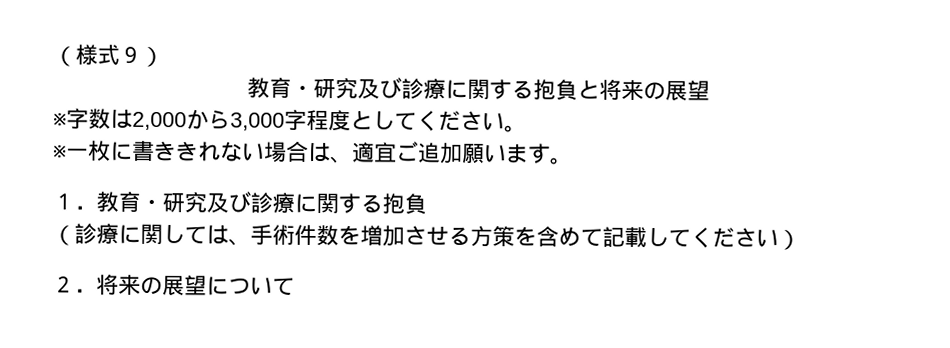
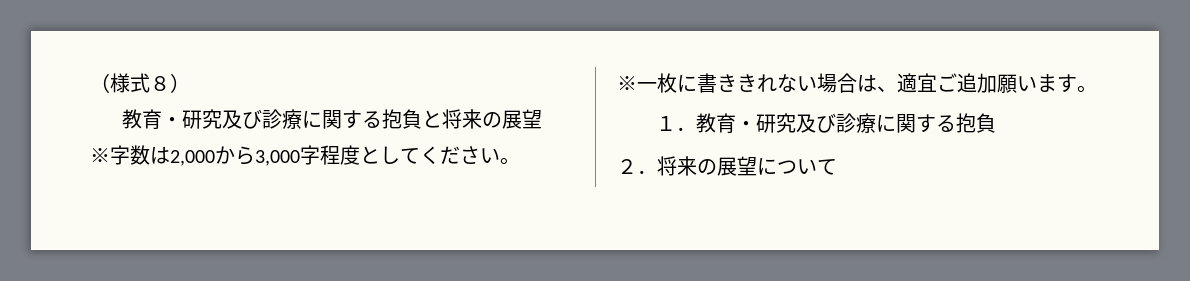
[119,46,142,64] ９ -> [150,76,170,91] ８
[52,222,801,251] // （診療に関しては、手術件数を増加させる方策を含めて記載してください） -> (997, 123) none

